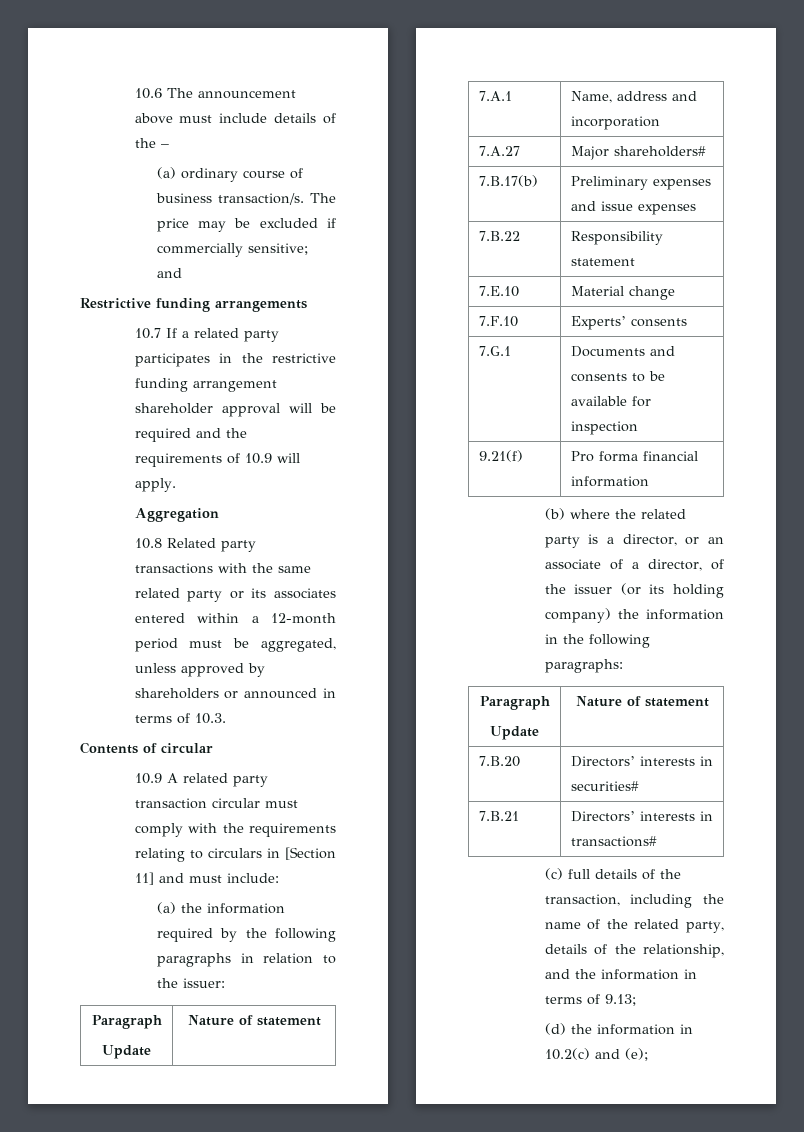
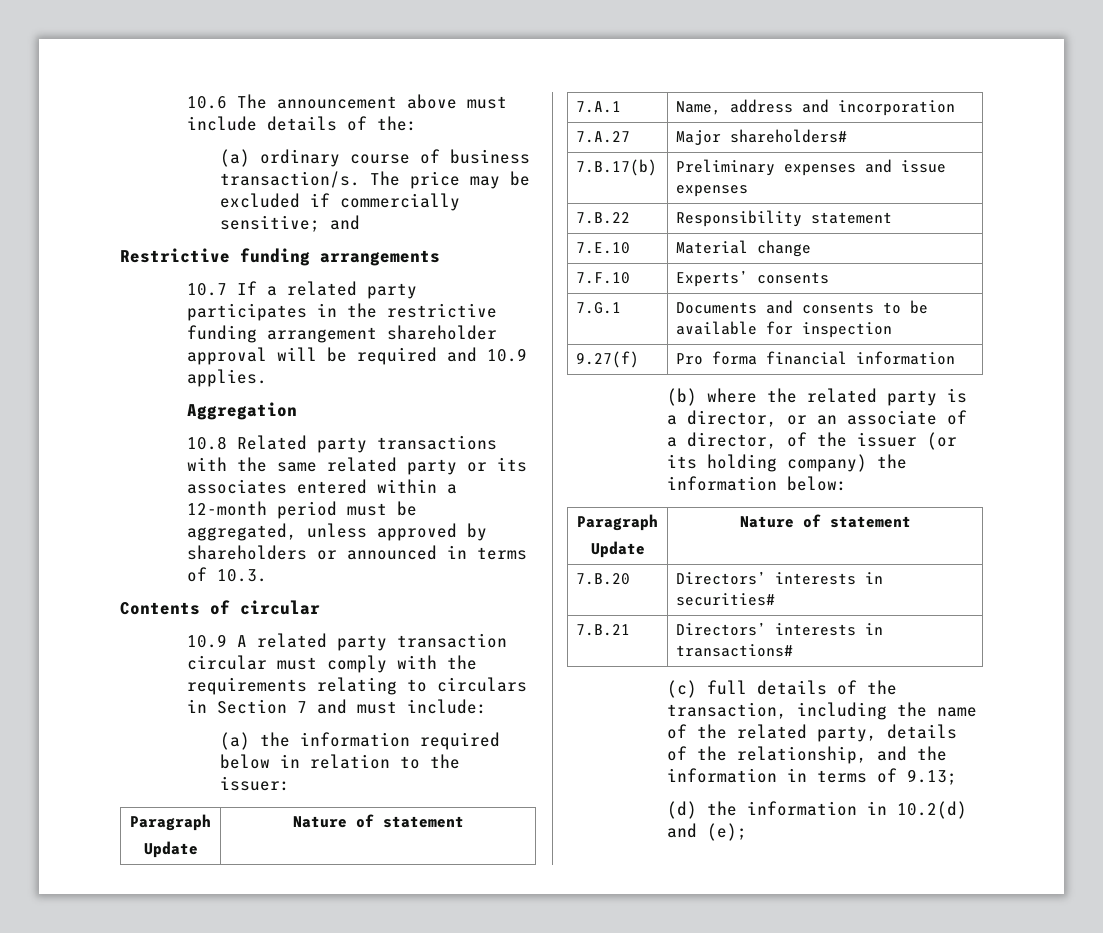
[134,138,169,148] the – -> [376,116,417,131] the:
[225,428,247,438] [134,453,300,467] [134,478,176,492] the requirements of 10.9 will apply. -> [486,348,527,362] [186,369,267,387] 10.9 applies.
[285,847,336,860] [134,872,154,885] [Section 11] -> [216,699,307,714] Section 7
[220,928,336,942] [156,953,231,967] by the following paragraphs -> [220,754,271,769] below
[478,450,523,462] 9.21(f) -> [576,351,640,368] 9.27(f)
[544,634,650,648] [544,659,623,673] in the following paragraphs: -> [787,476,848,491] below:
[544,1048,590,1060] 10.2(c) -> [897,801,968,819] 10.2(d)

